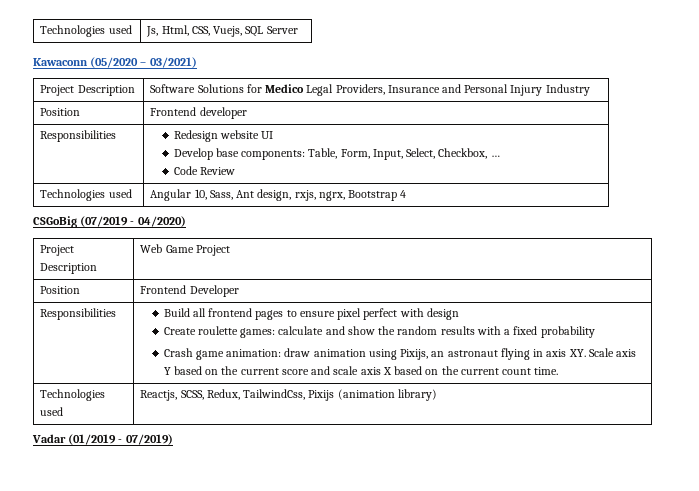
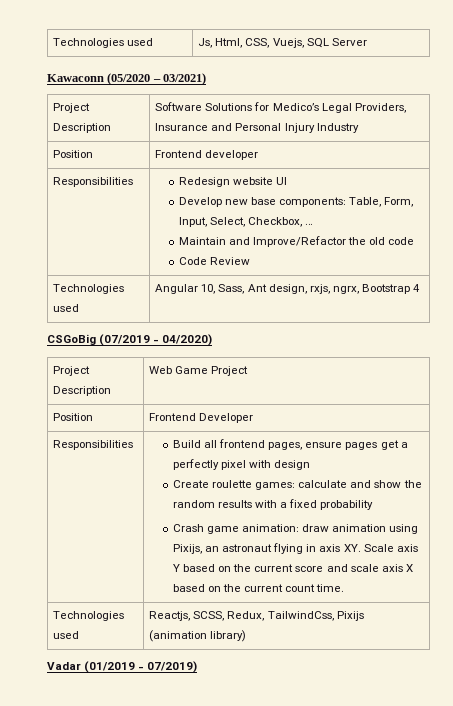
[265,84,305,93] Medico -> [272,103,319,111] Medico’s
(213, 154) none -> [224,199,248,205] new
(500, 156) none -> [178,236,415,247] // Maintain and Improve/Refactor the old code
[255,308,398,320] pages to ensure pixel perfect -> [268,440,408,450] [172,459,246,470] pages, ensure pages get a perfectly pixel

